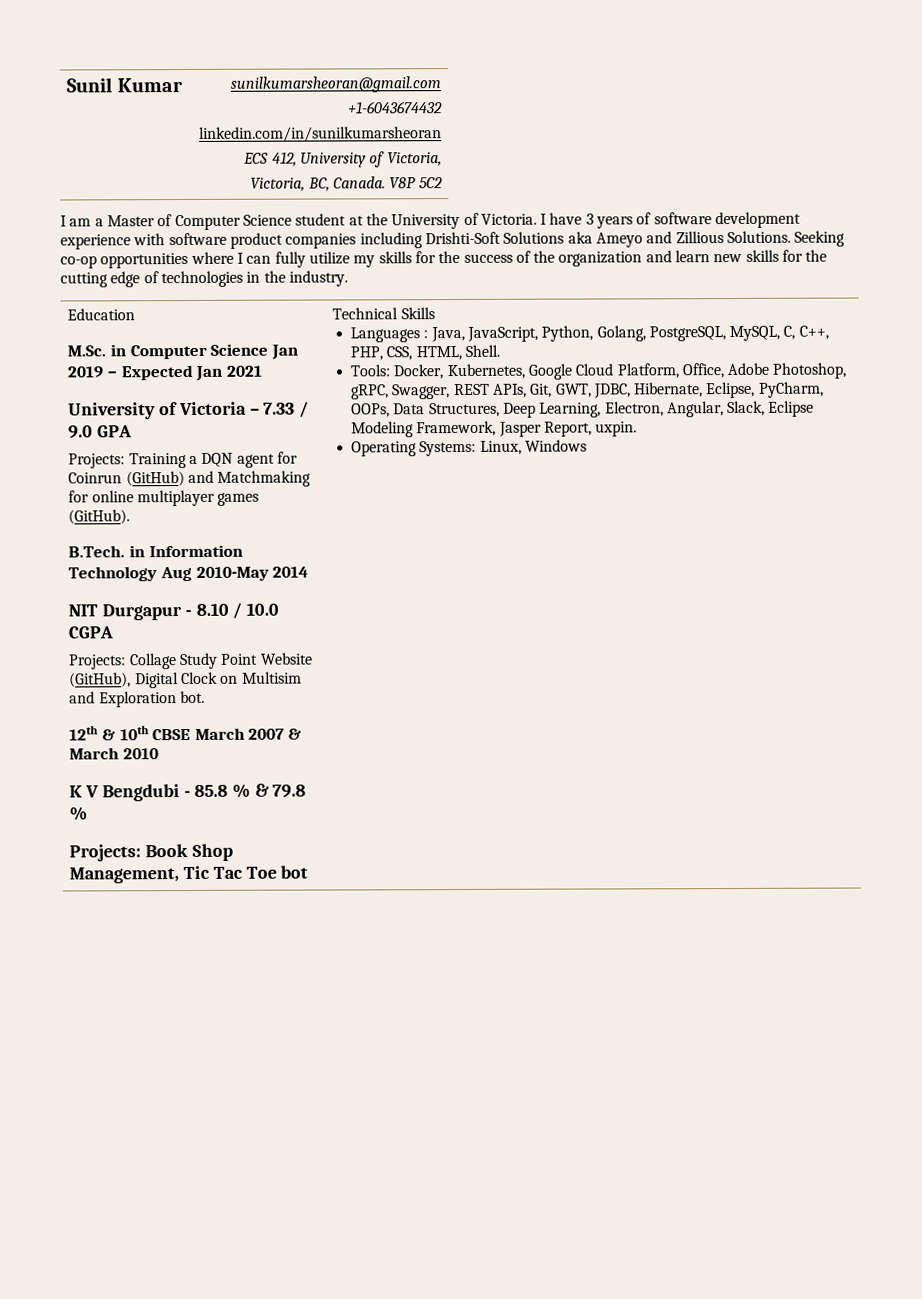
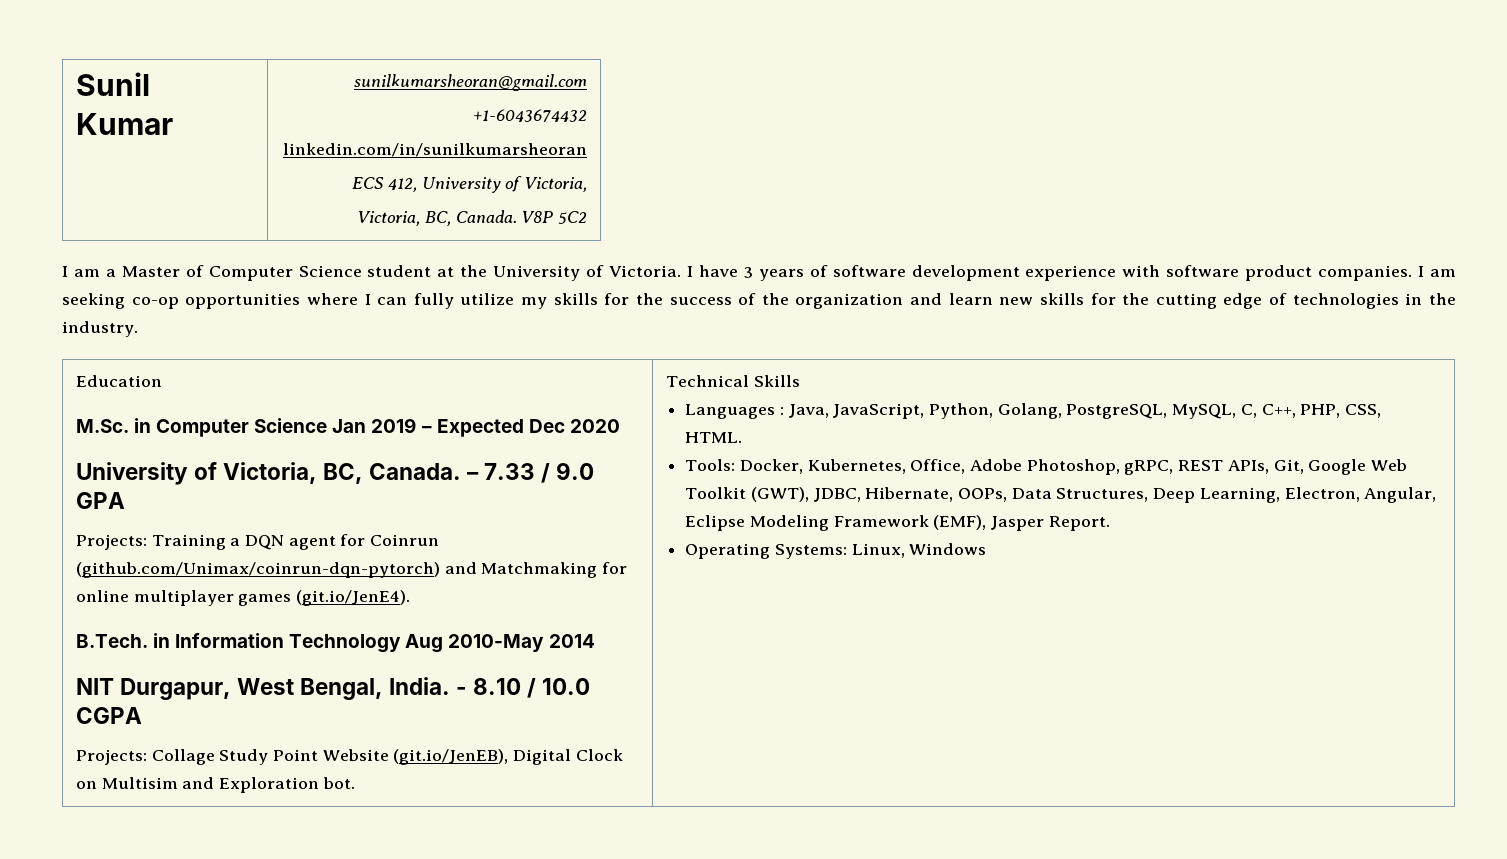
[285,230,846,249] companies including Drishti-Soft Solutions aka Ameyo and Zillious Solutions. Seeking -> [1318,265,1456,281] [62,293,125,309] companies. I am seeking
[195,365,262,381] [68,401,247,420] Jan 2021 // University of Victoria -> [528,419,621,433] [75,462,462,485] Dec 2020 // University of Victoria, BC, Canada.
[125,471,185,487] (GitHub) -> [75,562,440,578] (github.com/Unimax/coinrun-dqn-pytorch)
[68,509,131,525] (GitHub). -> [296,590,411,606] (git.io/JenE4).
[102,604,183,621] Durgapur -> [119,677,451,700] Durgapur, West Bengal, India.
[69,672,132,688] (GitHub), -> [393,749,509,765] (git.io/JenEB),
[69,725,302,741] [69,747,159,760] [69,783,307,802] [69,806,89,821] [69,843,233,862] [69,865,309,884] // 12th & 10th CBSE March 2007 & March 2010 // K V Bengdubi - 85.8 % & 79.8 % // Projects: Book Shop Management, Tic Tac Toe bot -> (355, 783) none
[415,344,500,361] HTML, Shell. -> [685,432,743,443] HTML.
[527,363,680,380] Google Cloud Platform, -> (906, 466) none
[392,384,451,400] Swagger, -> (1174, 467) none
[555,381,824,399] GWT, JDBC, Hibernate, Eclipse, PyCharm, -> [1308,459,1408,475] [685,487,954,502] Google Web Toolkit (GWT), JDBC, Hibernate,
[727,400,766,417] Slack, -> (1437, 495) none
[416,420,638,437] Framework, Jasper Report, uxpin. -> [833,515,1110,531] Framework (EMF), Jasper Report.

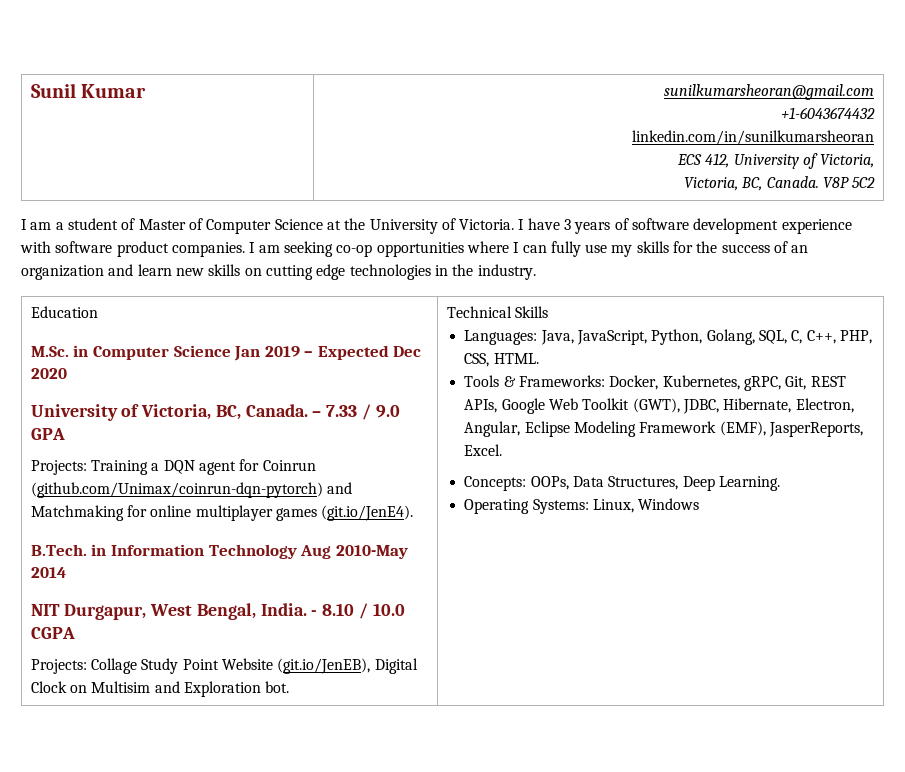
(116, 273) none -> [67,218,136,230] student of
[367,265,432,277] student -> (323, 224) none
[460,293,515,305] utilize -> [585,244,608,253] use
[761,293,789,305] the -> [791,245,809,253] an
[1090,293,1150,305] for the -> [244,268,262,276] on
[1269,293,1288,305] of -> (346, 272) none
[685,404,784,419] Languages : -> [464,330,538,345] Languages:
[1066,404,1237,419] PostgreSQL, MySQL, -> [758,330,787,344] SQL,
[685,459,1174,475] Tools: Docker, Kubernetes, Office, Adobe Photoshop, gRPC, -> [464,375,807,391] Tools & Frameworks: Docker, Kubernetes, gRPC, Git,
[1273,459,1304,474] Git, -> (498, 406) none
[957,487,1280,503] OOPs, Data Structures, Deep Learning, -> (792, 405) none
[990,516,1110,531] Jasper Report. -> [768,422,863,437] [464,444,503,456] [464,476,780,491] JasperReports, Excel. // Concepts: OOPs, Data Structures, Deep Learning.

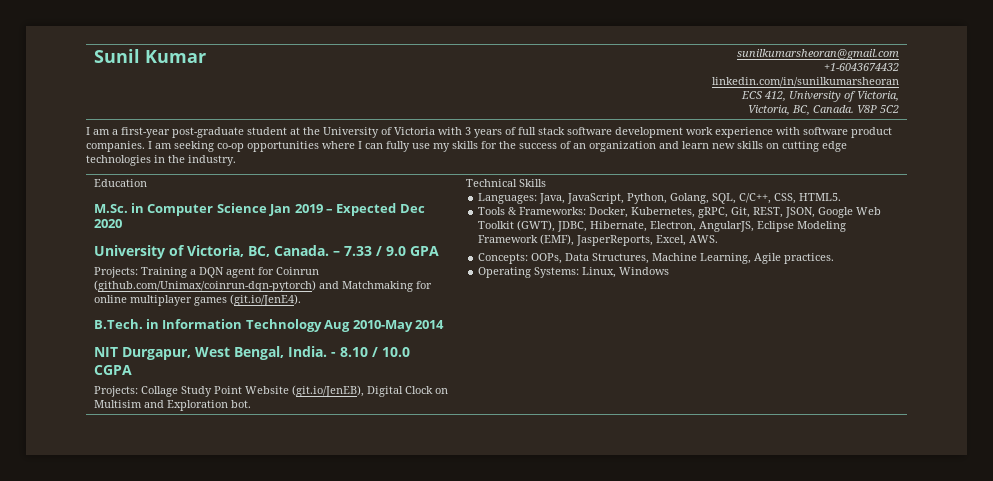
[67,218,323,234] student of Master of Computer Science -> [121,127,287,138] first-year post-graduate student
[459,218,560,230] Victoria. I have -> [394,127,462,135] Victoria with
(629, 224) none -> [518,127,565,135] full stack
(779, 226) none -> [686,127,713,135] work
[791,330,872,344] [464,353,539,367] C, C++, PHP, CSS, HTML. -> [738,193,841,204] C/C++, CSS, HTML5.
[810,376,846,387] [464,399,498,413] REST APIs, -> [752,207,815,218] REST, JSON,
[464,421,521,437] Angular, -> [698,221,754,232] AngularJS,
[464,444,503,456] Excel. -> [655,235,718,246] Excel, AWS.
[682,476,780,491] Deep Learning. -> [651,253,834,264] Machine Learning, Agile practices.

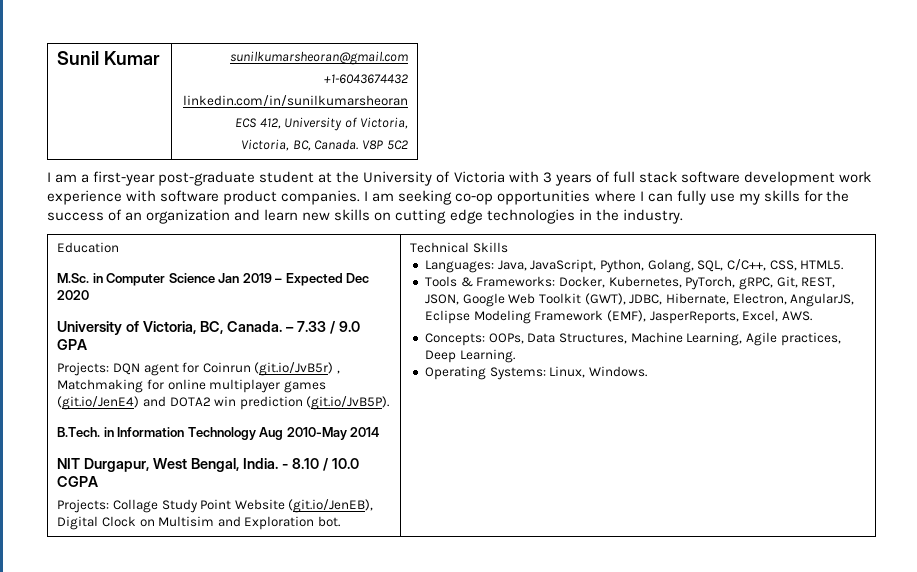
[140,267,196,278] Training a -> (110, 369) none
[93,280,339,292] (github.com/Unimax/coinrun-dqn-pytorch) and -> [254,362,341,376] (git.io/JvB5r) ,
[229,294,301,306] (git.io/JenE4). -> [57,396,390,410] (git.io/JenE4) and DOTA2 win prediction (git.io/JvB5P).
(695, 212) none -> [685,276,736,290] PyTorch,
[783,253,834,264] practices. -> [780,332,841,346] [425,349,515,363] practices, Deep Learning.
[618,267,669,275] Windows -> [589,366,648,377] Windows.

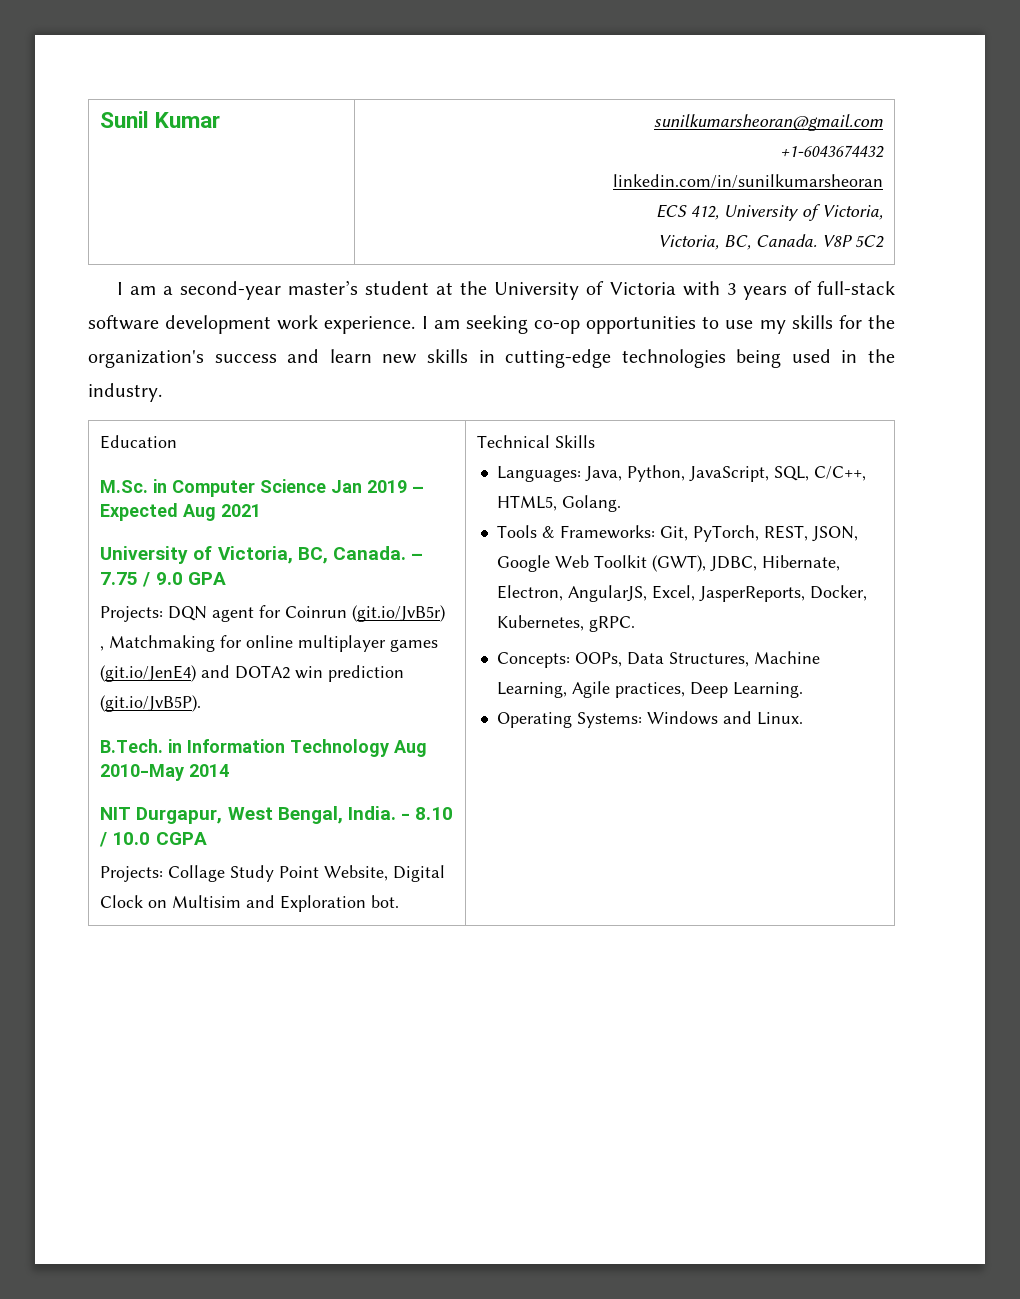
[93,171,256,186] first-year post-graduate -> [179,280,359,300] second-year master’s
[612,171,677,183] full stack -> [817,281,895,295] full-stack
[47,190,361,205] experience with software product companies. -> [324,316,416,334] experience.
[594,190,706,205] where I can fully -> [702,316,720,329] to
[47,209,575,224] success of an organization and learn new skills on cutting edge technologies -> [88,349,831,368] organization's success and learn new skills in cutting-edge technologies being used
[346,273,370,283] [57,290,90,300] Dec 2020 -> [183,504,262,521] Aug 2021
[296,321,326,332] 7.33 -> [100,572,139,585] 7.75
[234,499,374,513] Website (git.io/JenEB), -> [324,865,389,881] Website,
[530,259,844,273] [425,276,798,290] JavaScript, Python, Golang, SQL, C/C++, CSS, HTML5. // Tools & Frameworks: Docker, Kubernetes, PyTorch, gRPC, Git, -> [627,465,867,482] [497,495,622,512] [497,525,760,542] Python, JavaScript, SQL, C/C++, HTML5, Golang. // Tools & Frameworks: Git, PyTorch,
[425,310,812,324] Eclipse Modeling Framework (EMF), JasperReports, Excel, AWS. -> [652,585,868,602] [497,615,636,632] Excel, JasperReports, Docker, Kubernetes, gRPC.
[549,366,648,378] Linux, Windows. -> [647,711,804,725] Windows and Linux.

